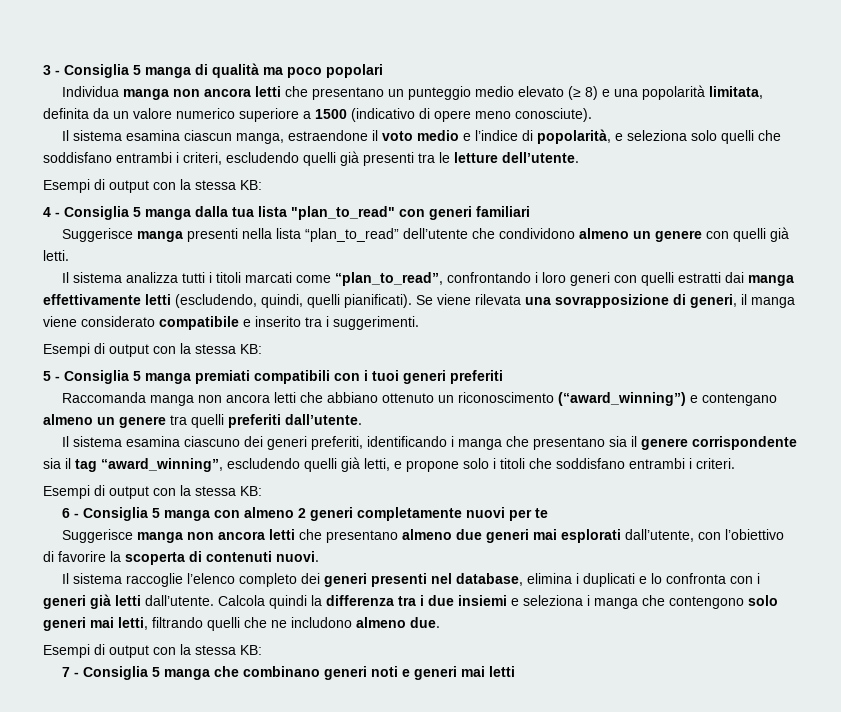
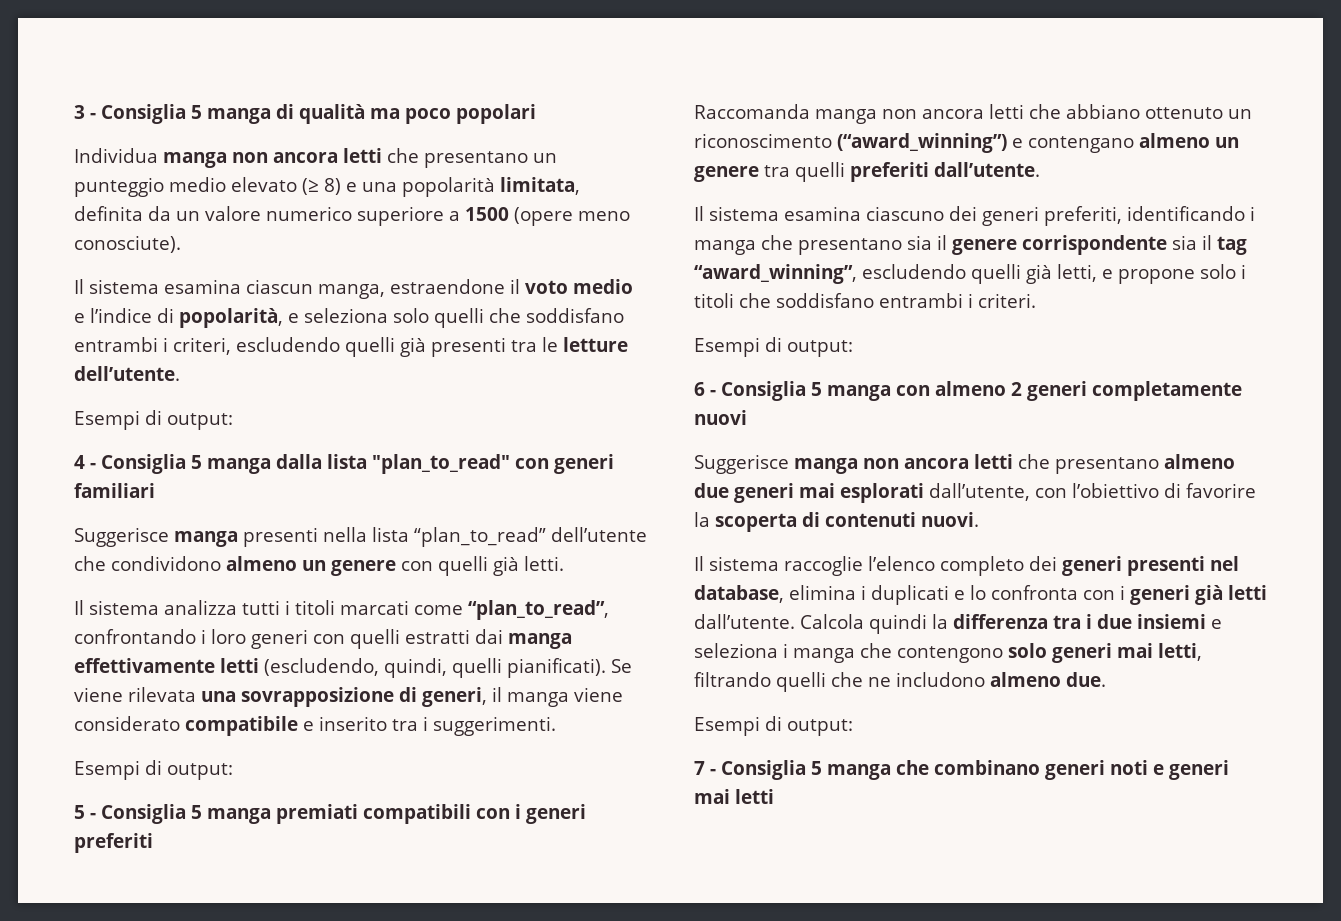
[351,108,471,122] (indicativo di opere -> [514,207,573,226] (opere
[109,179,262,193] output con la stessa KB: -> [167,413,233,430] output:
[232,207,254,217] tua -> (322, 461) none
[109,343,262,357] output con la stessa KB: -> [167,763,233,780] output:
[372,370,399,381] tuoi -> (521, 811) none
[109,485,262,499] output con la stessa KB: -> [787,340,853,357] output:
[508,508,548,521] per te -> (747, 417) none
[109,644,262,658] output con la stessa KB: -> [787,719,853,736] output:

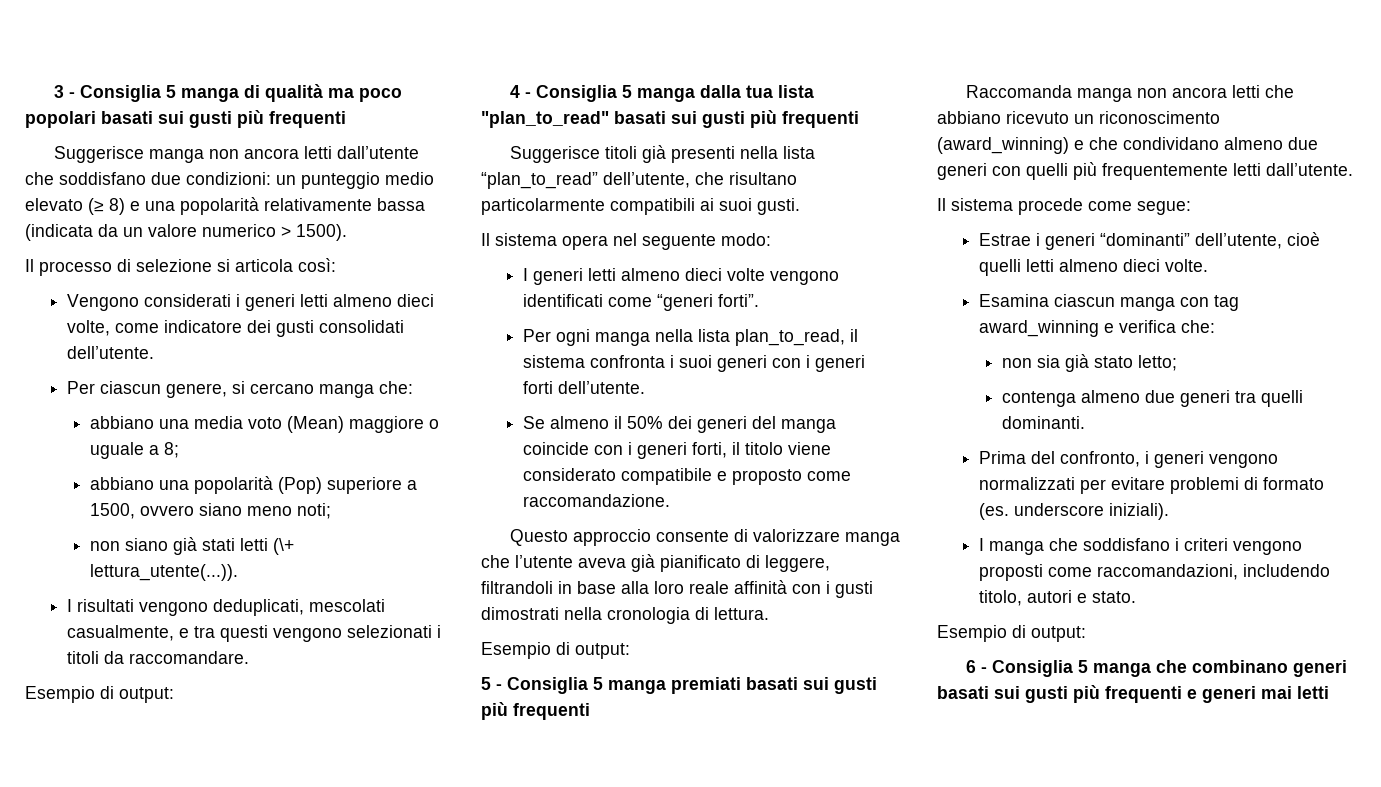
[74,148,528,168] // Individua manga non ancora letti che presentano -> [101,110,346,128] [53,146,419,163] [25,172,271,185] basati sui gusti più frequenti // Suggerisce manga non ancora letti dall’utente che soddisfano due condizioni:
[500,177,580,195] [74,206,143,221] limitata, definita -> [264,198,425,211] [25,224,93,241] relativamente bassa (indicata
[357,206,630,226] [74,235,181,253] [74,279,633,299] [74,308,624,328] [74,337,628,357] [74,366,180,381] [74,410,140,430] superiore a 1500 (opere meno conosciute). // Il sistema esamina ciascun manga, estraendone il voto medio e l’indice di popolarità, e seleziona solo quelli che soddisfano entrambi i criteri, escludendo quelli già presenti tra le letture dell’utente. // Esempi -> [281,224,347,241] [25,258,336,276] [67,294,435,311] [67,320,405,337] [67,346,155,359] [67,381,414,398] [90,416,440,433] [90,442,180,459] [90,476,418,494] [90,503,332,519] [90,537,295,555] [90,564,239,581] [67,599,386,616] [67,625,442,642] [67,651,250,664] [25,686,95,703] > 1500). // Il processo di selezione si articola così: // Vengono considerati i generi letti almeno dieci volte, come indicatore dei gusti consolidati dell’utente. // Per ciascun genere, si cercano manga che: // abbiano una media voto (Mean) maggiore o uguale a 8; // abbiano una popolarità (Pop) superiore a 1500, ovvero siano meno noti; // non siano già stati letti (\+ lettura_utente(...)). // I risultati vengono deduplicati, mescolati casualmente, e tra questi vengono selezionati i titoli da raccomandare. // Esempio
[327,454,614,474] [74,483,155,498] [74,527,238,547] lista "plan_to_read" con generi familiari // Suggerisce manga -> [745,85,814,98] [481,110,859,128] [509,145,666,163] tua lista "plan_to_read" basati sui gusti più frequenti // Suggerisce titoli già
[551,527,647,542] [74,556,564,576] [74,600,609,620] [74,629,572,649] [74,658,632,678] [74,687,623,707] [74,716,556,736] [74,760,140,780] dell’utente che condividono almeno un genere con quelli già letti. // Il sistema analizza tutti i titoli marcati come “plan_to_read”, confrontando i loro generi con quelli estratti dai manga effettivamente letti (escludendo, quindi, quelli pianificati). Se viene rilevata una sovrapposizione di generi, il manga viene considerato compatibile e inserito tra i suggerimenti. // Esempi -> [603,172,797,188] [481,198,800,215] [481,233,771,250] [523,268,840,285] [523,294,760,311] [523,329,859,346] [523,355,866,372] [523,381,646,394] [523,416,837,433] [523,442,832,459] [523,468,852,485] [523,494,671,507] [509,529,900,546] [481,554,830,572] [481,580,873,598] [481,607,769,624] [481,642,551,659] dell’utente, che risultano particolarmente compatibili ai suoi gusti. // Il sistema opera nel seguente modo: // I generi letti almeno dieci volte vengono identificati come “generi forti”. // Per ogni manga nella lista plan_to_read, il sistema confronta i suoi generi con i generi forti dell’utente. // Se almeno il 50% dei generi del manga coincide con i generi forti, il titolo viene considerato compatibile e proposto come raccomandazione. // Questo approccio consente di valorizzare manga che l’utente aveva già pianificato di leggere, filtrandoli in base alla loro reale affinità con i gusti dimostrati nella cronologia di lettura. // Esempio
[363,804,586,824] [74,833,153,853] compatibili con i generi preferiti -> [746,677,877,694] [481,702,590,720] basati sui gusti più frequenti
[1145,107,1223,119] ottenuto -> [1006,111,1069,124] ricevuto
[837,133,1239,153] [694,162,1040,182] [694,206,1255,226] [694,235,1247,255] [694,264,1246,284] [694,293,1036,308] [694,337,760,357] (“award_winning”) e contengano almeno un genere tra quelli preferiti dall’utente. // Il sistema esamina ciascuno dei generi preferiti, identificando i manga che presentano sia il genere corrispondente sia il tag “award_winning”, escludendo quelli già letti, e propone solo i titoli che soddisfano entrambi i criteri. // Esempi -> [937,137,1318,154] [937,162,1353,180] [937,198,1191,215] [979,232,1321,250] [979,259,1209,276] [979,294,1240,311] [979,320,1216,337] [1002,354,1178,372] [1002,390,1304,407] [1002,416,1086,429] [979,451,1279,468] [979,477,1325,494] [979,503,1170,520] [979,538,1303,555] [979,564,1331,581] [979,590,1137,606] [937,625,1007,642] (award_winning) e che condividano almeno due generi con quelli più frequentemente letti dall’utente. // Il sistema procede come segue: // Estrae i generi “dominanti” dell’utente, cioè quelli letti almeno dieci volte. // Esamina ciascun manga con tag award_winning e verifica che: // non sia già stato letto; // contenga almeno due generi tra quelli dominanti. // Prima del confronto, i generi vengono normalizzati per evitare problemi di formato (es. underscore iniziali). // I manga che soddisfano i criteri vengono proposti come raccomandazioni, includendo titolo, autori e stato. // Esempio
[896,381,1242,401] [694,410,747,425] [694,454,1235,474] [694,483,1256,503] [694,512,979,532] [694,556,1239,576] [694,585,1267,605] [694,614,1222,634] [694,643,1202,663] [694,672,1106,692] [694,716,853,736] [694,760,1148,780] con almeno 2 generi completamente nuovi // Suggerisce manga non ancora letti che presentano almeno due generi mai esplorati dall’utente, con l’obiettivo di favorire la scoperta di contenuti nuovi. // Il sistema raccoglie l’elenco completo dei generi presenti nel database, elimina i duplicati e lo confronta con i generi già letti dall’utente. Calcola quindi la differenza tra i due insiemi e seleziona i manga che contengono solo generi mai letti, filtrando quelli che ne includono almeno due. // Esempi di output: // 7 - Consiglia 5 manga che combinano generi noti -> [1155,660,1347,677] [937,685,1182,703] che combinano generi basati sui gusti più frequenti

